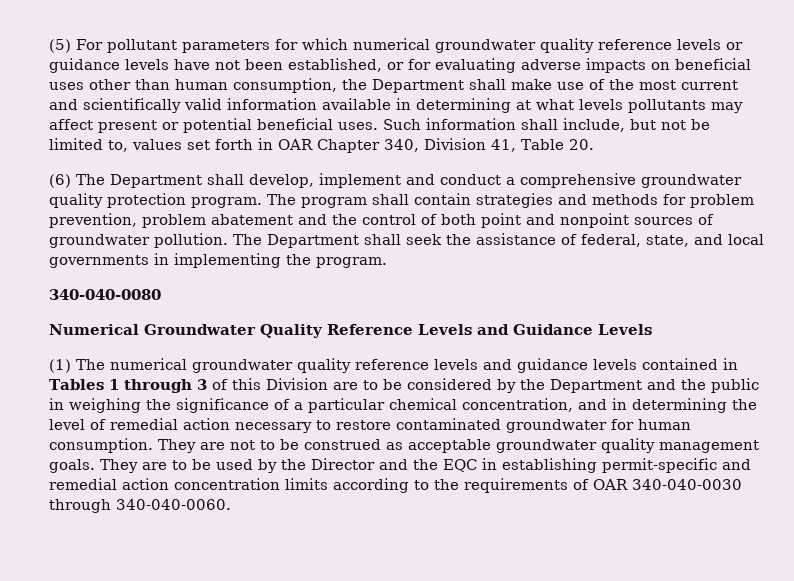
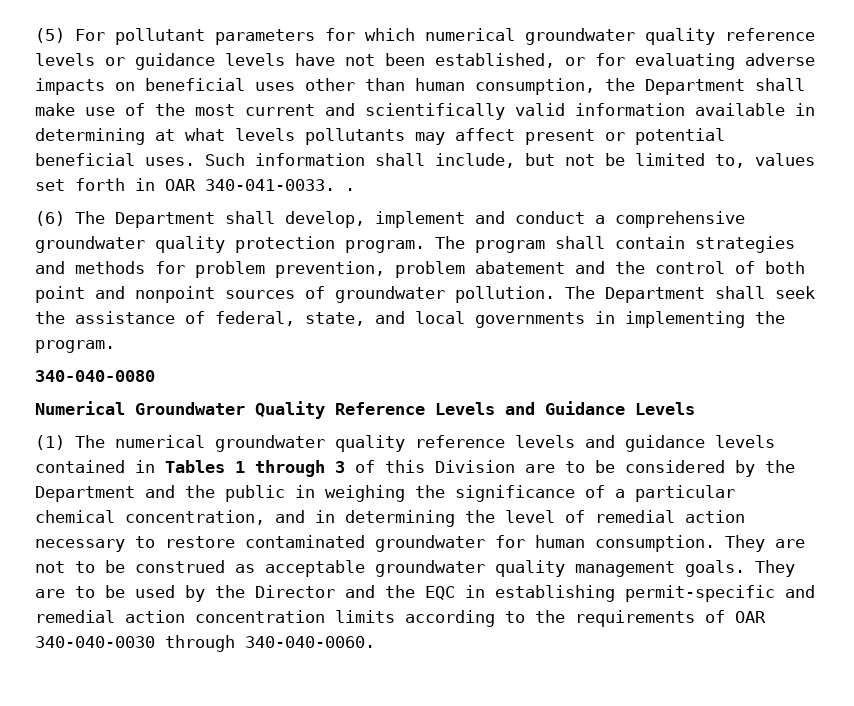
[317,138,594,153] Chapter 340, Division 41, Table 20. -> [205,179,355,191] 340-041-0033. .

